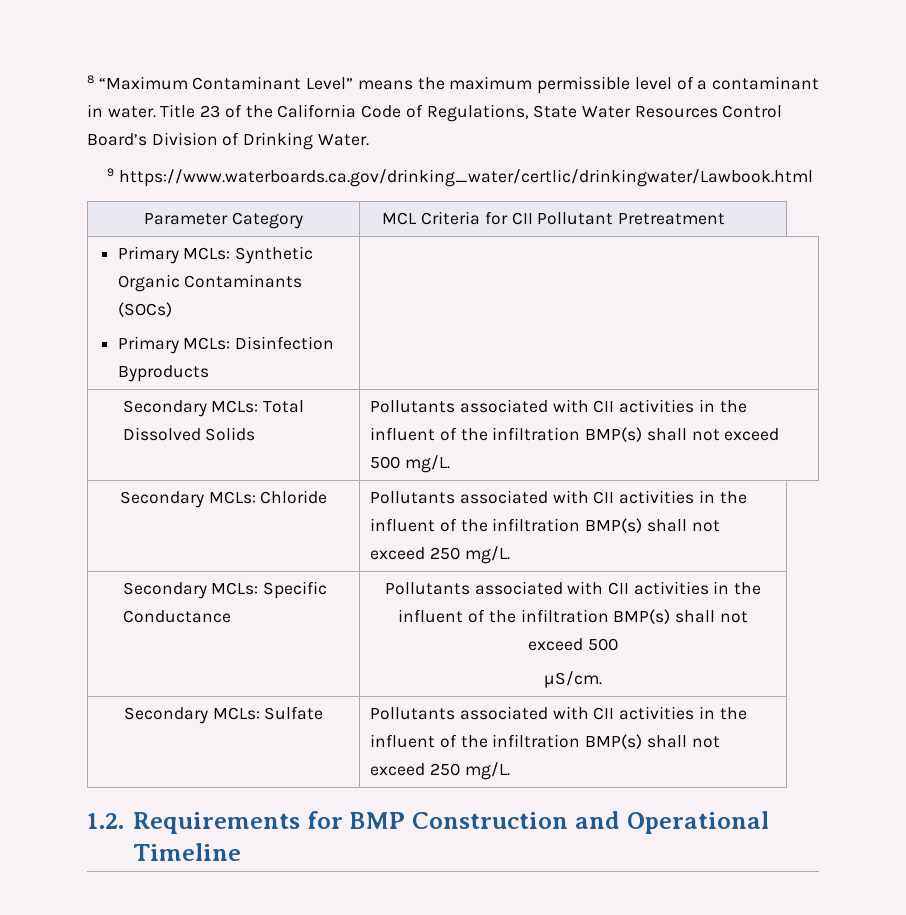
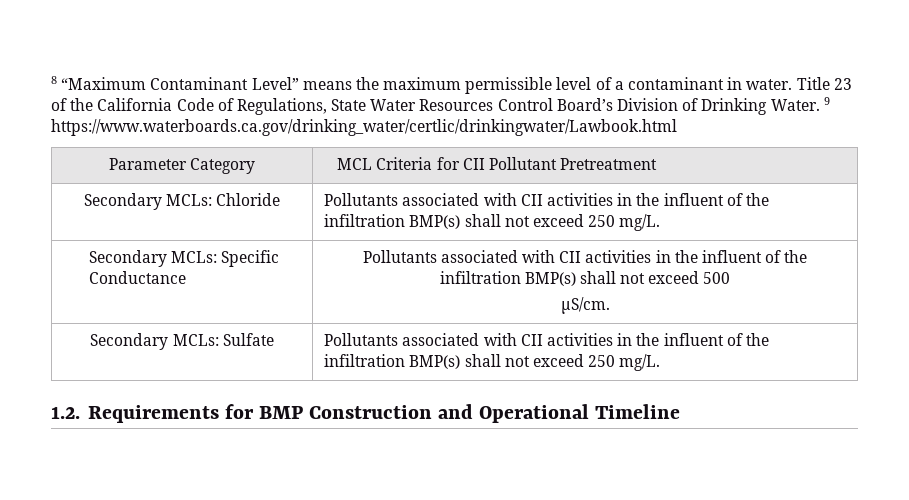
(369, 140) // -> (820, 105) none
[117,246,313,264] [117,274,303,292] [117,302,172,317] [117,336,334,354] [117,365,209,382] [122,400,305,417] [122,427,256,441] [370,399,747,413] [370,427,780,442] [370,455,451,473] // Primary MCLs: Synthetic Organic Contaminants (SOCs) // Primary MCLs: Disinfection Byproducts | // Secondary MCLs: Total Dissolved Solids | Pollutants associated with CII activities in the influent of the infiltration BMP(s) shall not exceed 500 mg/L. -> (658, 164) none

